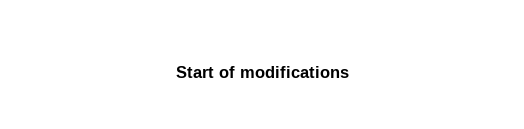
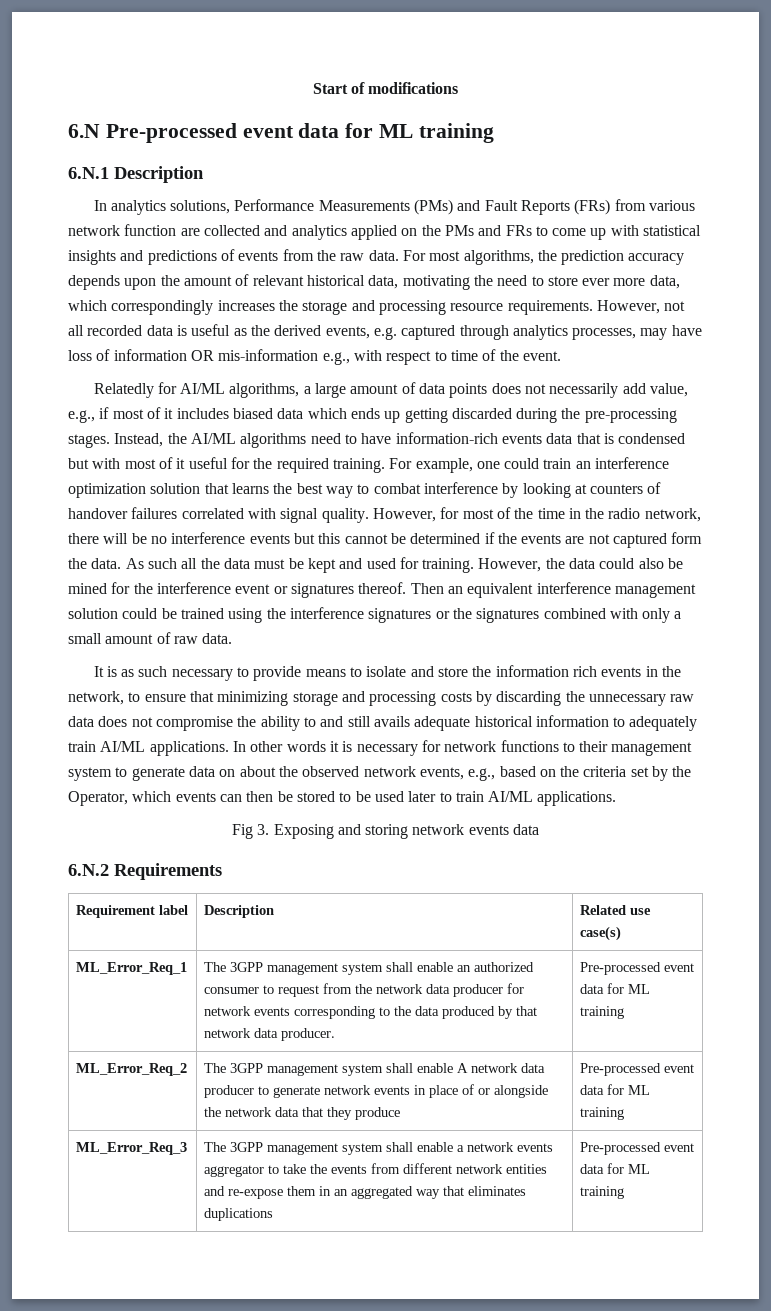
(349, 72) none -> [68,123,494,143] [68,166,204,183] [93,199,696,215] [68,224,702,240] [68,249,685,265] [68,274,680,290] [68,300,686,315] [68,324,702,340] [68,349,561,365] [93,382,689,398] [68,407,677,423] [68,432,686,448] [68,457,670,473] [68,482,662,498] [68,507,701,523] [68,532,703,548] [68,557,684,573] [68,582,696,598] [68,607,682,623] [68,632,233,644] [93,665,681,681] [68,691,695,706] [68,715,698,731] [68,740,693,756] [68,766,692,781] [68,791,617,806] [231,824,540,839] [68,863,222,880] [76,905,189,918] [204,905,275,918] [580,905,652,915] [580,926,622,941] [76,962,188,975] [204,962,535,975] [204,983,525,997] [204,1006,538,1019] [204,1028,336,1041] [580,962,695,975] [580,983,651,994] [580,1006,625,1019] [76,1063,188,1076] [204,1063,546,1076] [204,1084,549,1098] [204,1107,401,1120] [580,1063,695,1076] [580,1084,651,1095] [580,1107,625,1120] [76,1142,188,1155] [204,1142,554,1155] [204,1163,548,1177] [204,1186,527,1199] [204,1208,274,1221] [580,1142,695,1155] [580,1163,651,1174] [580,1186,625,1199] // 6.N Pre-processed event data for ML training // 6.N.1 Description // In analytics solutions, Performance Measurements (PMs) and Fault Reports (FRs) from various network function are collected and analytics applied on the PMs and FRs to come up with statistical insights and predictions of events from the raw data. For most algorithms, the prediction accuracy depends upon the amount of relevant historical data, motivating the need to store ever more data, which correspondingly increases the storage and processing resource requirements. However, not all recorded data is useful as the derived events, e.g. captured through analytics processes, may have loss of information OR mis-information e.g., with respect to time of the event. // Relatedly for AI/ML algorithms, a large amount of data points does not necessarily add value, e.g., if most of it includes biased data which ends up getting discarded during the pre-processing stages. Instead, the AI/ML algorithms need to have information-rich events data that is condensed but with most of it useful for the required training. For example, one could train an interference optimization solution that learns the best way to combat interference by looking at counters of handover failures correlated with signal quality. However, for most of the time in the radio network, there will be no interference events but this cannot be determined if the events are not captured form the data. As such all the data must be kept and used for training. However, the data could also be mined for the interference event or signatures thereof. Then an equivalent interference management solution could be trained using the interference signatures or the signatures combined with only a small amount of raw data. // It is as such necessary to provide means to isolate and store the information rich events in the network, to ensure that minimizing storage and processing costs by discarding the unnecessary raw data does not compromise the ability to and still avails adequate historical information to adequately train AI/ML applications. In other words it is necessary for network functions to their management system to generate data on about the observed network events, e.g., based on the criteria set by the Operator, which events can then be stored to be used later to train AI/ML applications. // Fig 3. Exposing and storing network events data // 6.N.2 Requirements // Requirement label | Description | Related use case(s) // ML_Error_Req_1 | The 3GPP management system shall enable an authorized consumer to request from the network data producer for network events corresponding to the data produced by that network data producer. | Pre-processed event data for ML training // ML_Error_Req_2 | The 3GPP management system shall enable A network data producer to generate network events in place of or alongside the network data that they produce | Pre-processed event data for ML training // ML_Error_Req_3 | The 3GPP management system shall enable a network events aggregator to take the events from different network entities and re-expose them in an aggregated way that eliminates duplications | Pre-processed event data for ML training

